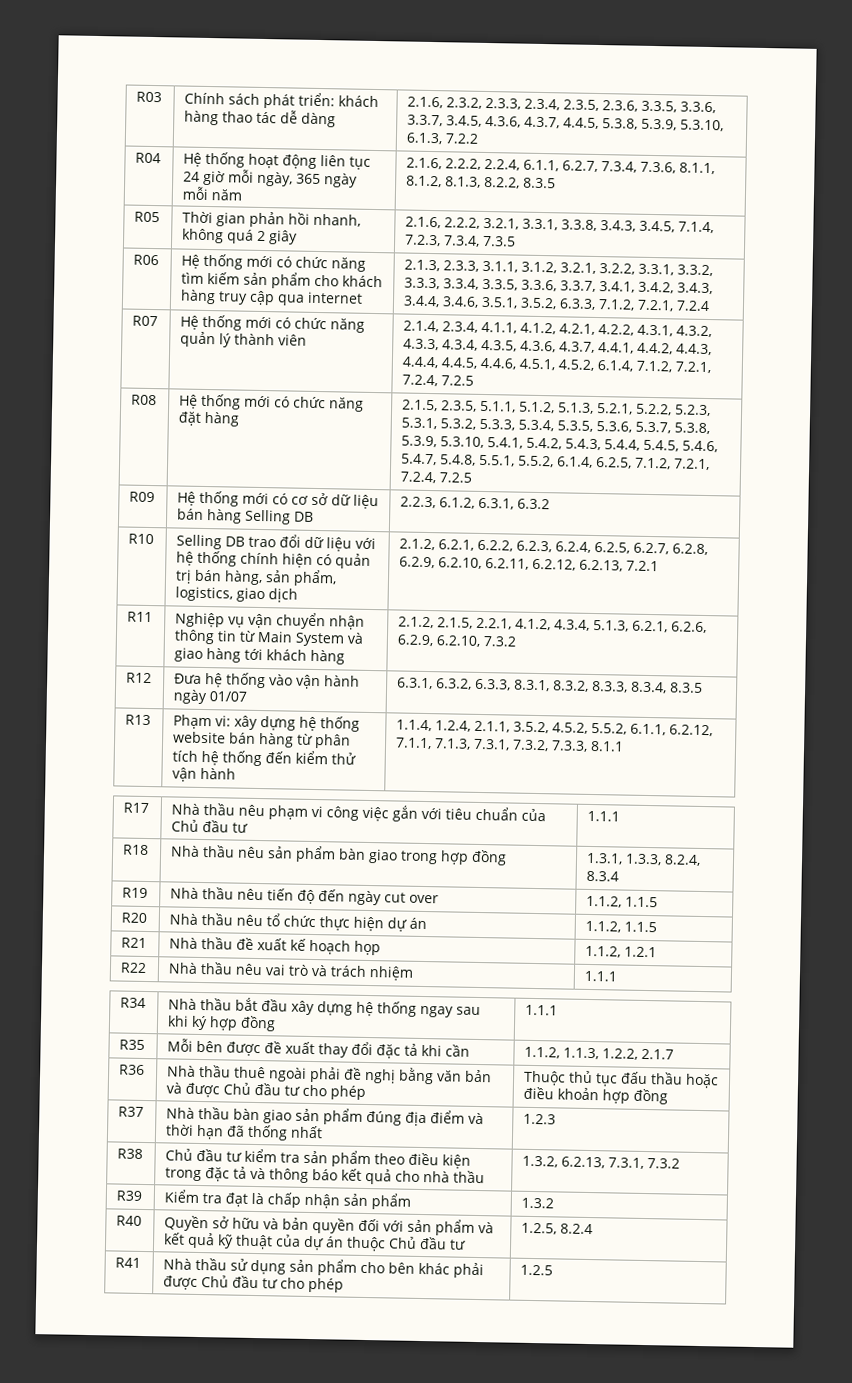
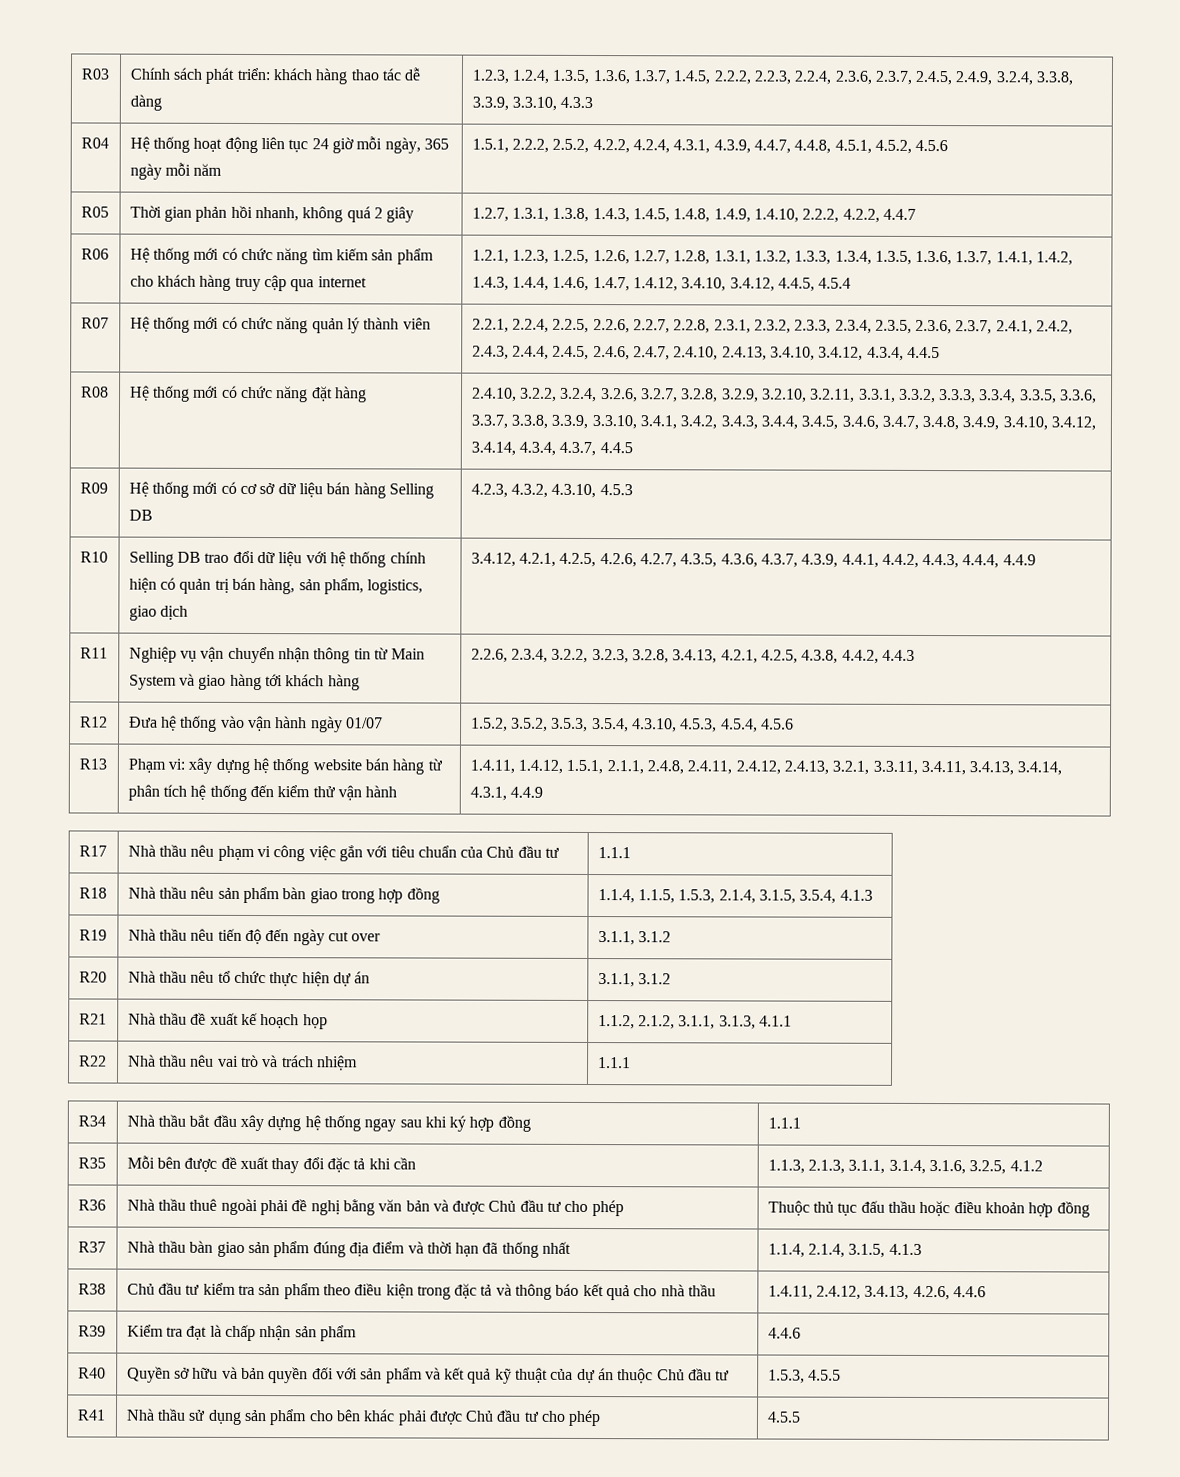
[407,96,717,114] [407,114,725,132] [406,132,480,145] 2.1.6, 2.3.2, 2.3.3, 2.3.4, 2.3.5, 2.3.6, 3.3.5, 3.3.6, 3.3.7, 3.4.5, 4.3.6, 4.3.7, 4.4.5, 5.3.8, 5.3.9, 5.3.10, 6.1.3, 7.2.2 -> [471,69,1074,86] [471,96,594,111] 1.2.3, 1.2.4, 1.3.5, 1.3.6, 1.3.7, 1.4.5, 2.2.2, 2.2.3, 2.2.4, 2.3.6, 2.3.7, 2.4.5, 2.4.9, 3.2.4, 3.3.8, 3.3.9, 3.3.10, 4.3.3
[406,157,716,175] [406,175,557,189] 2.1.6, 2.2.2, 2.2.4, 6.1.1, 6.2.7, 7.3.4, 7.3.6, 8.1.1, 8.1.2, 8.1.3, 8.2.2, 8.3.5 -> [471,138,949,154] 1.5.1, 2.2.2, 2.5.2, 4.2.2, 4.2.4, 4.3.1, 4.3.9, 4.4.7, 4.4.8, 4.5.1, 4.5.2, 4.5.6
[405,216,715,234] [405,234,517,247] 2.1.6, 2.2.2, 3.2.1, 3.3.1, 3.3.8, 3.4.3, 3.4.5, 7.1.4, 7.2.3, 7.3.4, 7.3.5 -> [471,207,916,223] 1.2.7, 1.3.1, 1.3.8, 1.4.3, 1.4.5, 1.4.8, 1.4.9, 1.4.10, 2.2.2, 4.2.2, 4.4.7
[404,259,714,277] [404,277,714,295] [403,295,711,312] 2.1.3, 2.3.3, 3.1.1, 3.1.2, 3.2.1, 3.2.2, 3.3.1, 3.3.2, 3.3.3, 3.3.4, 3.3.5, 3.3.6, 3.3.7, 3.4.1, 3.4.2, 3.4.3, 3.4.4, 3.4.6, 3.5.1, 3.5.2, 6.3.3, 7.1.2, 7.2.1, 7.2.4 -> [471,249,1074,266] [471,276,852,292] 1.2.1, 1.2.3, 1.2.5, 1.2.6, 1.2.7, 1.2.8, 1.3.1, 1.3.2, 1.3.3, 1.3.4, 1.3.5, 1.3.6, 1.3.7, 1.4.1, 1.4.2, 1.4.3, 1.4.4, 1.4.6, 1.4.7, 1.4.12, 3.4.10, 3.4.12, 4.4.5, 4.5.4
[403,320,713,338] [403,338,713,356] [402,356,712,374] [402,374,475,387] 2.1.4, 2.3.4, 4.1.1, 4.1.2, 4.2.1, 4.2.2, 4.3.1, 4.3.2, 4.3.3, 4.3.4, 4.3.5, 4.3.6, 4.3.7, 4.4.1, 4.4.2, 4.4.3, 4.4.4, 4.4.5, 4.4.6, 4.5.1, 4.5.2, 6.1.4, 7.1.2, 7.2.1, 7.2.4, 7.2.5 -> [471,318,1074,335] [471,345,940,361] 2.2.1, 2.2.4, 2.2.5, 2.2.6, 2.2.7, 2.2.8, 2.3.1, 2.3.2, 2.3.3, 2.3.4, 2.3.5, 2.3.6, 2.3.7, 2.4.1, 2.4.2, 2.4.3, 2.4.4, 2.4.5, 2.4.6, 2.4.7, 2.4.10, 2.4.13, 3.4.10, 3.4.12, 4.3.4, 4.4.5
[402,399,712,417] [401,417,711,435] [401,435,719,453] [401,453,711,471] [400,471,473,484] 2.1.5, 2.3.5, 5.1.1, 5.1.2, 5.1.3, 5.2.1, 5.2.2, 5.2.3, 5.3.1, 5.3.2, 5.3.3, 5.3.4, 5.3.5, 5.3.6, 5.3.7, 5.3.8, 5.3.9, 5.3.10, 5.4.1, 5.4.2, 5.4.3, 5.4.4, 5.4.5, 5.4.6, 5.4.7, 5.4.8, 5.5.1, 5.5.2, 6.1.4, 6.2.5, 7.1.2, 7.2.1, 7.2.4, 7.2.5 -> [470,387,1098,404] [470,414,1097,431] [470,441,633,457] 2.4.10, 3.2.2, 3.2.4, 3.2.6, 3.2.7, 3.2.8, 3.2.9, 3.2.10, 3.2.11, 3.3.1, 3.3.2, 3.3.3, 3.3.4, 3.3.5, 3.3.6, 3.3.7, 3.3.8, 3.3.9, 3.3.10, 3.4.1, 3.4.2, 3.4.3, 3.4.4, 3.4.5, 3.4.6, 3.4.7, 3.4.8, 3.4.9, 3.4.10, 3.4.12, 3.4.14, 4.3.4, 4.3.7, 4.4.5
[400,496,551,510] 2.2.3, 6.1.2, 6.3.1, 6.3.2 -> [470,483,633,499] 4.2.3, 4.3.2, 4.3.10, 4.5.3
[399,538,709,556] [399,556,660,572] 2.1.2, 6.2.1, 6.2.2, 6.2.3, 6.2.4, 6.2.5, 6.2.7, 6.2.8, 6.2.9, 6.2.10, 6.2.11, 6.2.12, 6.2.13, 7.2.1 -> [470,552,1036,569] 3.4.12, 4.2.1, 4.2.5, 4.2.6, 4.2.7, 4.3.5, 4.3.6, 4.3.7, 4.3.9, 4.4.1, 4.4.2, 4.4.3, 4.4.4, 4.4.9
[398,616,708,634] [397,634,518,647] 2.1.2, 2.1.5, 2.2.1, 4.1.2, 4.3.4, 5.1.3, 6.2.1, 6.2.6, 6.2.9, 6.2.10, 7.3.2 -> [470,648,915,664] 2.2.6, 2.3.4, 3.2.2, 3.2.3, 3.2.8, 3.4.13, 4.2.1, 4.2.5, 4.3.8, 4.4.2, 4.4.3
[397,677,704,694] 6.3.1, 6.3.2, 6.3.3, 8.3.1, 8.3.2, 8.3.3, 8.3.4, 8.3.5 -> [470,717,794,733] 1.5.2, 3.5.2, 3.5.3, 3.5.4, 4.3.10, 4.5.3, 4.5.4, 4.5.6
[396,719,714,737] [395,737,625,752] 1.1.4, 1.2.4, 2.1.1, 3.5.2, 4.5.2, 5.5.2, 6.1.1, 6.2.12, 7.1.1, 7.1.3, 7.3.1, 7.3.2, 7.3.3, 8.1.1 -> [469,759,1063,776] [469,786,543,801] 1.4.11, 1.4.12, 1.5.1, 2.1.1, 2.4.8, 2.4.11, 2.4.12, 2.4.13, 3.2.1, 3.3.11, 3.4.11, 3.4.13, 3.4.14, 4.3.1, 4.4.9
[586,852,702,866] [586,870,620,882] 1.3.1, 1.3.3, 8.2.4, 8.3.4 -> [597,889,873,904] 1.1.4, 1.1.5, 1.5.3, 2.1.4, 3.1.5, 3.5.4, 4.1.3
[586,895,659,908] 1.1.2, 1.1.5 -> [597,931,671,946] 3.1.1, 3.1.2
[585,920,658,933] 1.1.2, 1.1.5 -> [597,973,671,988] 3.1.1, 3.1.2
[624,946,658,958] 1.2.1 -> [637,1015,792,1030] 2.1.2, 3.1.1, 3.1.3, 4.1.1
[524,1046,675,1060] 1.1.2, 1.1.3, 1.2.2, 2.1.7 -> [767,1159,1043,1175] 1.1.3, 2.1.3, 3.1.1, 3.1.4, 3.1.6, 3.2.5, 4.1.2
[523,1113,557,1125] 1.2.3 -> [767,1243,922,1258] 1.1.4, 2.1.4, 3.1.5, 4.1.3
[522,1155,681,1170] 1.3.2, 6.2.13, 7.3.1, 7.3.2 -> [767,1285,986,1301] 1.4.11, 2.4.12, 3.4.13, 4.2.6, 4.4.6
[521,1197,555,1209] 1.3.2 -> [767,1327,801,1339] 4.4.6
[521,1222,594,1235] 1.2.5, 8.2.4 -> [767,1369,841,1384] 1.5.3, 4.5.5
[520,1264,554,1276] 1.2.5 -> [766,1411,801,1423] 4.5.5

